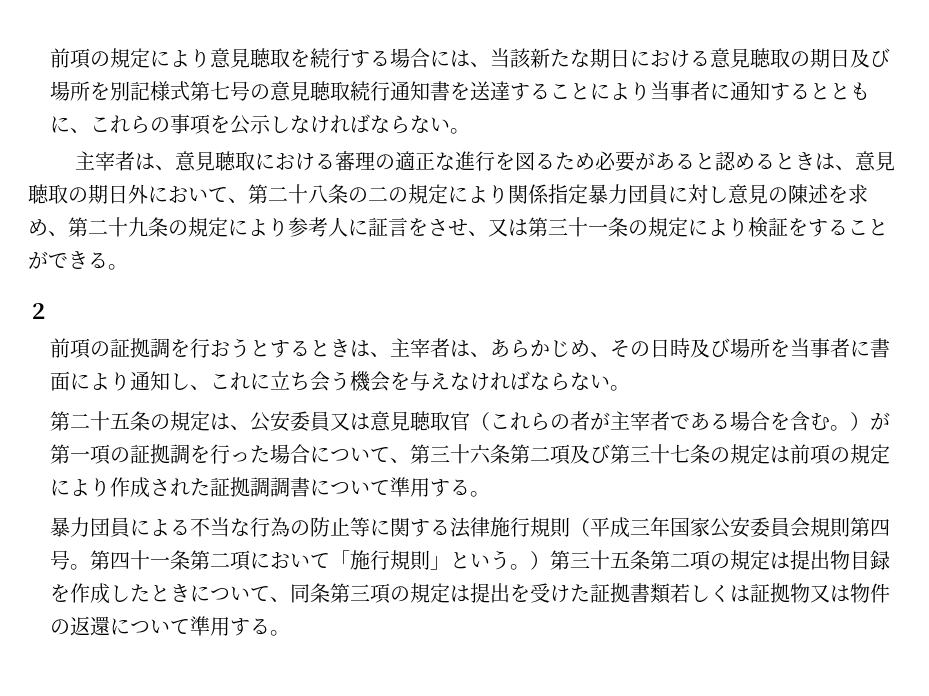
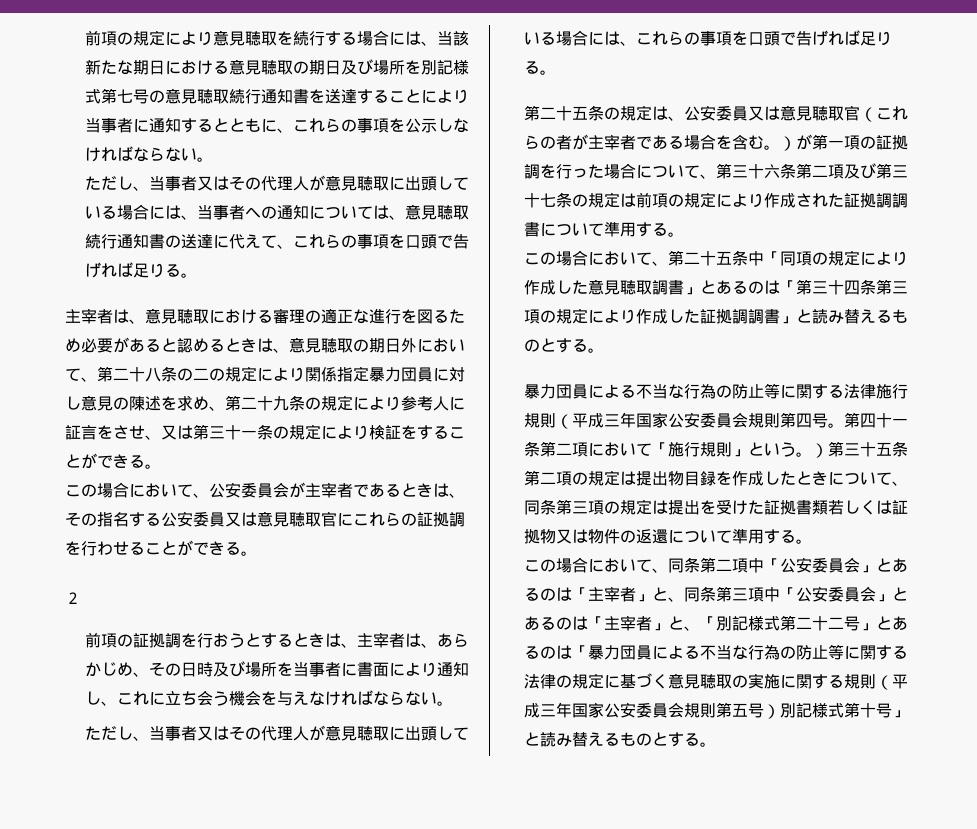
(471, 131) none -> [84,175,469,191] [84,204,469,220] [84,233,469,249] [84,262,197,278] // ただし、当事者又はその代理人が意見聴取に出頭している場合には、当事者への通知については、意見聴取続行通知書の送達に代えて、これらの事項を口頭で告げれば足りる。
(128, 267) none -> [65,482,465,498] [65,511,465,527] [65,540,257,556] // この場合において、公安委員会が主宰者であるときは、その指名する公安委員又は意見聴取官にこれらの証拠調を行わせることができる。
(631, 388) none -> [84,725,469,741] [523,30,892,46] [523,61,556,75] // ただし、当事者又はその代理人が意見聴取に出頭している場合には、これらの事項を口頭で告げれば足りる。
(491, 494) none -> [523,250,908,266] [523,279,908,295] [523,308,908,324] [523,338,604,353] // この場合において、第二十五条中「同項の規定により作成した意見聴取調書」とあるのは「第三十四条第三項の規定により作成した証拠調調書」と読み替えるものとする。
(291, 633) none -> [523,557,908,573] [523,586,908,602] [523,615,908,631] [523,644,908,660] [523,673,908,690] [523,702,908,719] [523,732,716,747] // この場合において、同条第二項中「公安委員会」とあるのは「主宰者」と、同条第三項中「公安委員会」とあるのは「主宰者」と、「別記様式第二十二号」とあるのは「暴力団員による不当な行為の防止等に関する法律の規定に基づく意見聴取の実施に関する規則（平成三年国家公安委員会規則第五号）別記様式第十号」と読み替えるものとする。

